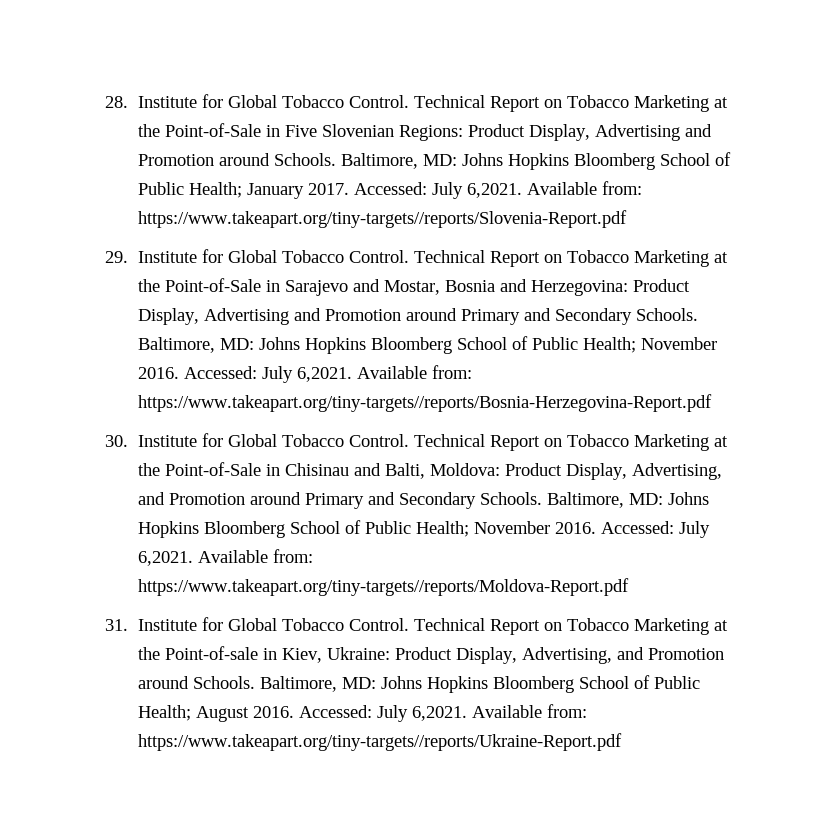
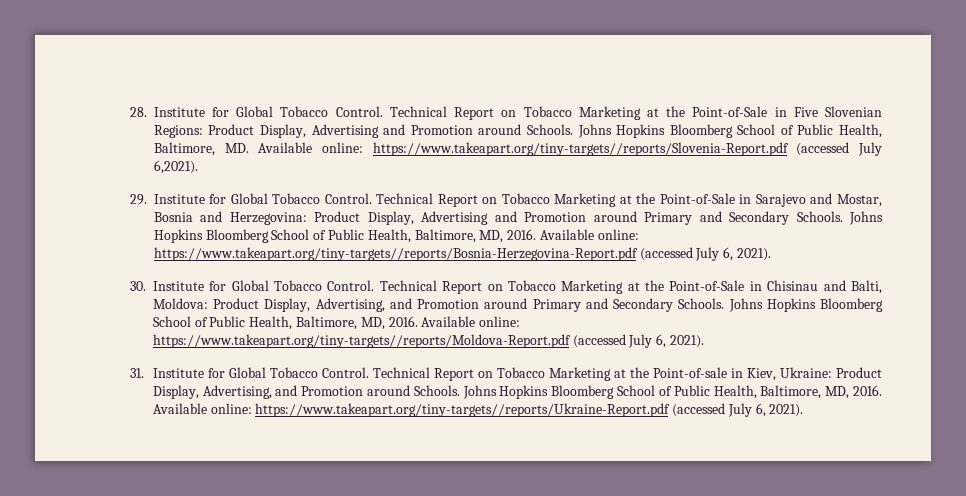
[340,152,731,170] [137,181,642,199] [137,210,627,228] Baltimore, MD: Johns Hopkins Bloomberg School of Public Health; January 2017. Accessed: July 6,2021. Available from: https://www.takeapart.org/tiny-targets//reports/Slovenia-Report.pdf -> [577,124,882,138] [153,142,882,156] [153,160,198,174] Johns Hopkins Bloomberg School of Public Health, Baltimore, MD. Available online: https://www.takeapart.org/tiny-targets//reports/Slovenia-Report.pdf (accessed July 6,2021).
[137,336,717,354] [137,365,472,383] [137,394,712,412] Baltimore, MD: Johns Hopkins Bloomberg School of Public Health; November 2016. Accessed: July 6,2021. Available from: https://www.takeapart.org/tiny-targets//reports/Bosnia-Herzegovina-Report.pdf -> [848,211,883,225] [153,229,639,243] [153,247,771,261] Johns Hopkins Bloomberg School of Public Health, Baltimore, MD, 2016. Available online: https://www.takeapart.org/tiny-targets//reports/Bosnia-Herzegovina-Report.pdf (accessed July 6, 2021).
[546,492,709,508] [137,520,710,538] [137,549,313,566] [137,578,629,596] Baltimore, MD: Johns Hopkins Bloomberg School of Public Health; November 2016. Accessed: July 6,2021. Available from: https://www.takeapart.org/tiny-targets//reports/Moldova-Report.pdf -> [728,298,883,312] [152,316,521,330] [152,334,704,348] Johns Hopkins Bloomberg School of Public Health, Baltimore, MD, 2016. Available online: https://www.takeapart.org/tiny-targets//reports/Moldova-Report.pdf (accessed July 6, 2021).
[259,675,700,693] [137,704,587,722] [137,733,622,751] Baltimore, MD: Johns Hopkins Bloomberg School of Public Health; August 2016. Accessed: July 6,2021. Available from: https://www.takeapart.org/tiny-targets//reports/Ukraine-Report.pdf -> [462,385,882,399] [152,403,804,417] Johns Hopkins Bloomberg School of Public Health, Baltimore, MD, 2016. Available online: https://www.takeapart.org/tiny-targets//reports/Ukraine-Report.pdf (accessed July 6, 2021).

